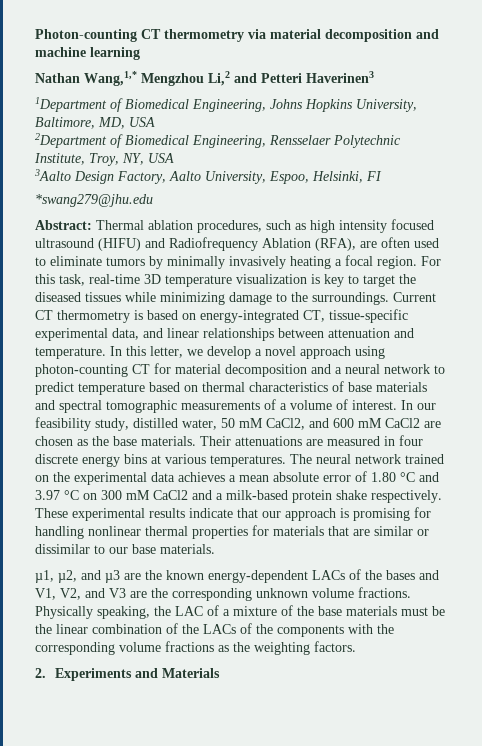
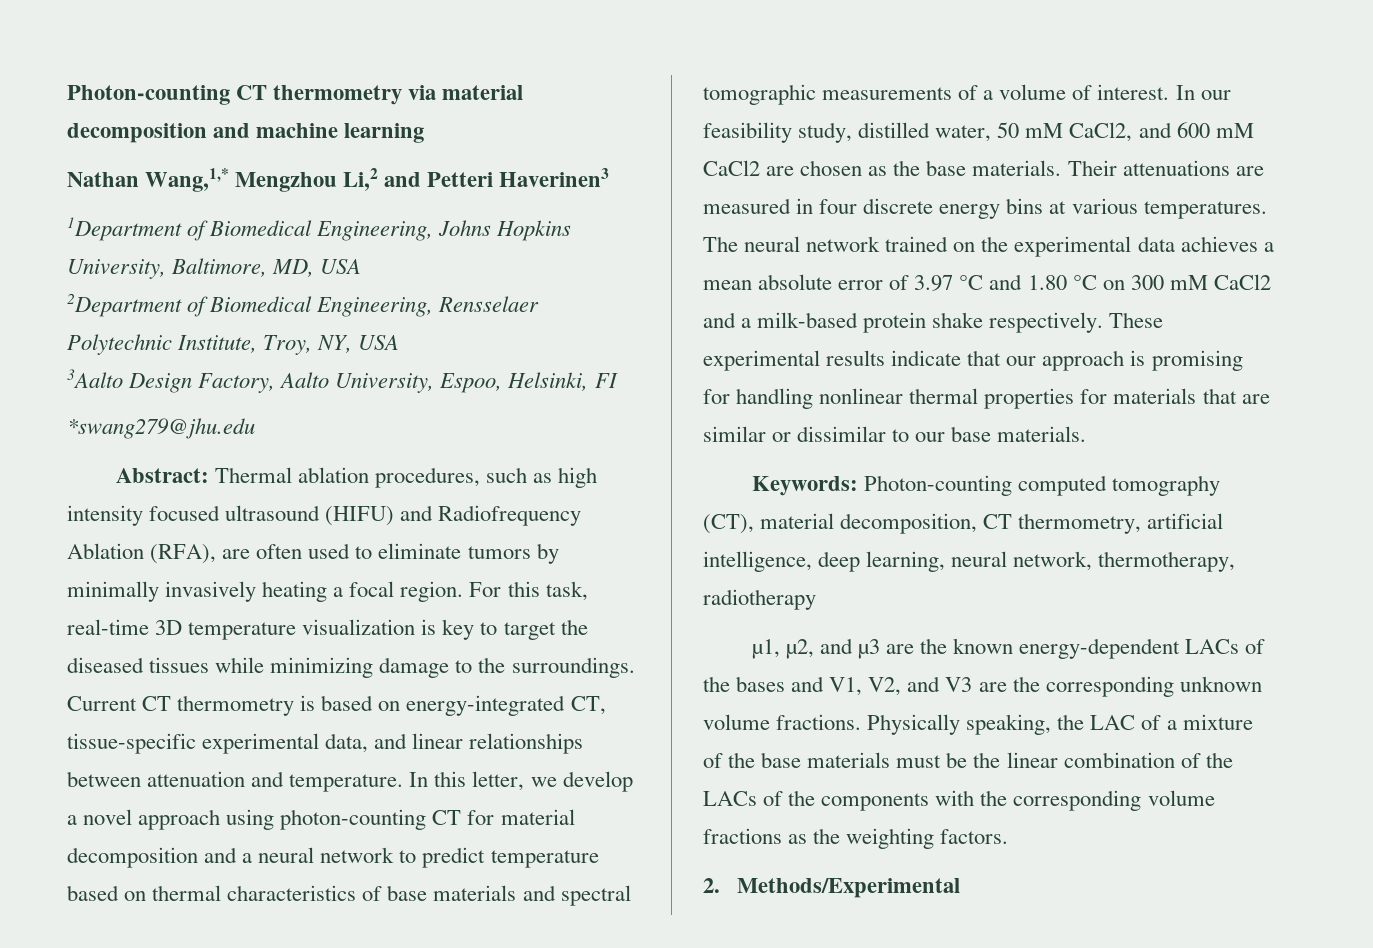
[371,472,396,482] 1.80 -> [914,275,954,291] 3.97
[35,490,60,500] 3.97 -> [1027,275,1067,290] 1.80
(215, 549) none -> [751,475,1220,496] [703,513,1224,534] [703,551,1236,572] [703,589,816,610] // Keywords: Photon-counting computed tomography (CT), material decomposition, CT thermometry, artificial intelligence, deep learning, neural network, thermotherapy, radiotherapy
[54,668,220,681] Experiments and Materials -> [737,878,961,898] Methods/Experimental

